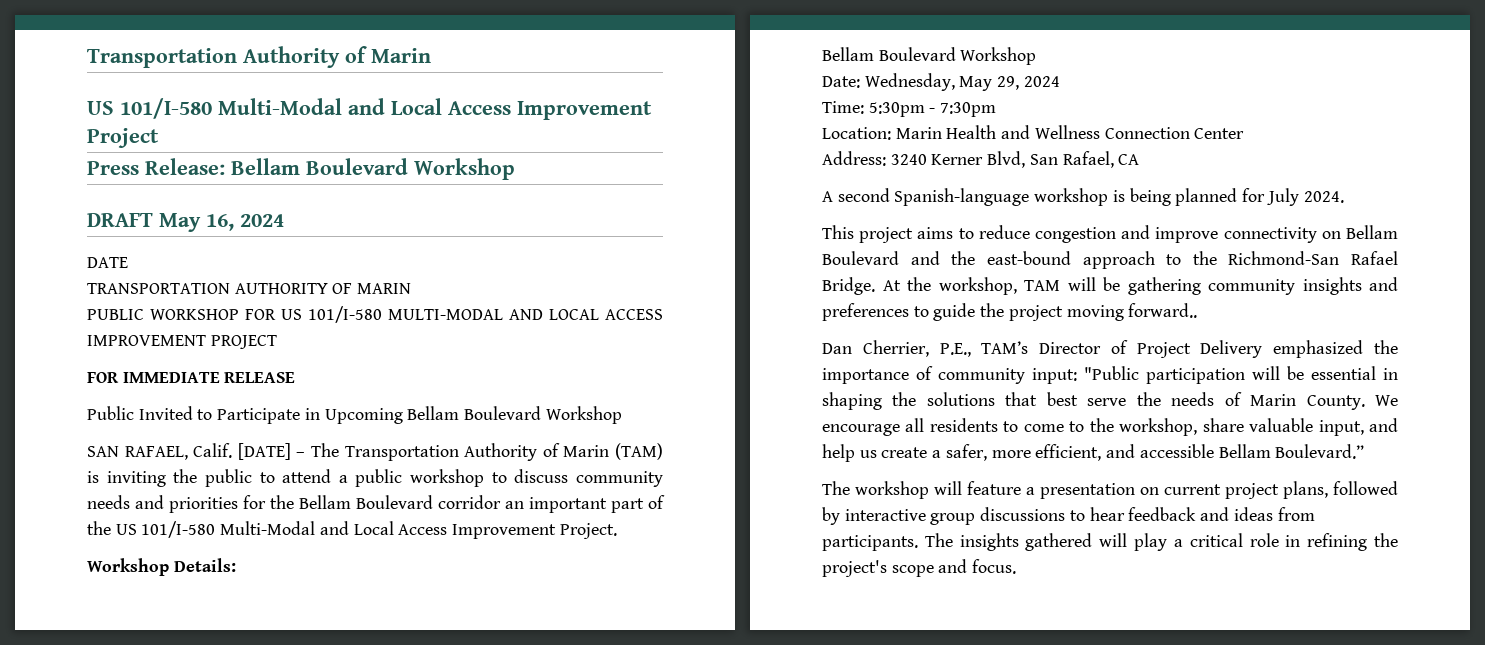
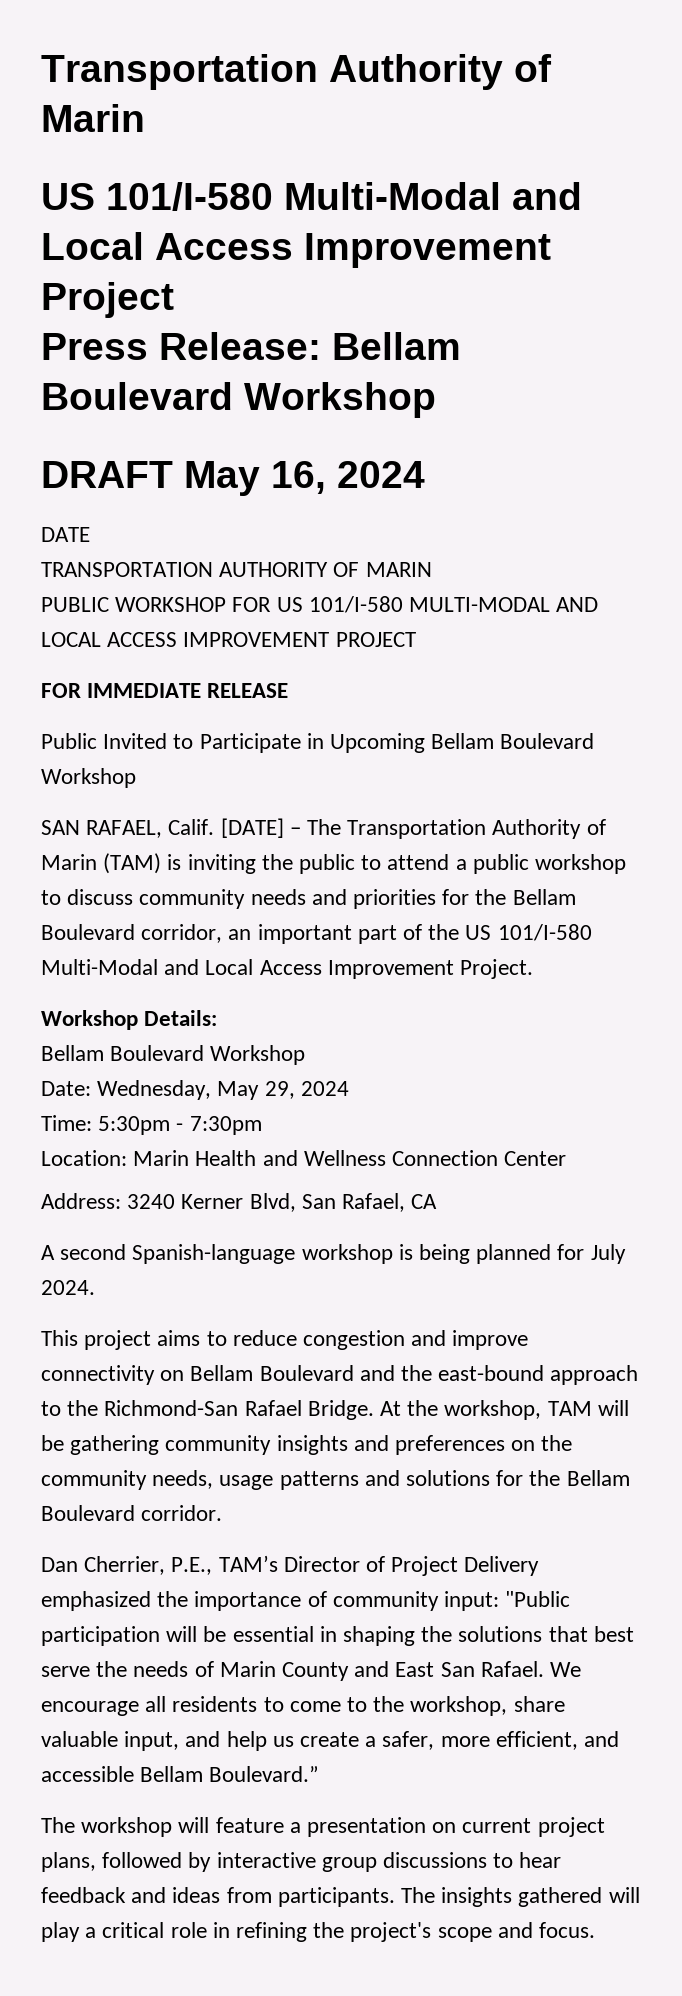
[438,495,501,509] corridor -> [141,924,223,943] corridor,
[913,303,1198,321] to guide the project moving forward.. -> [511,1435,573,1451] [41,1470,630,1490] [41,1505,223,1521] on the community needs, usage patterns and solutions for the Bellam Boulevard corridor.
[1306,395,1365,410] County. -> [282,1661,544,1681] County and East San Rafael.

